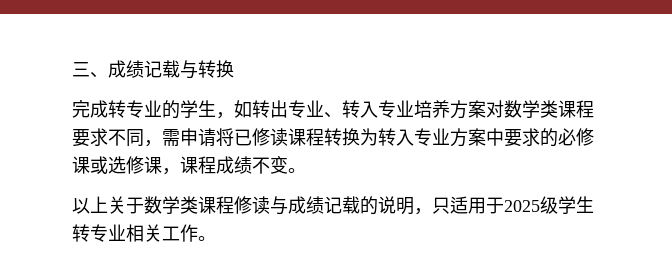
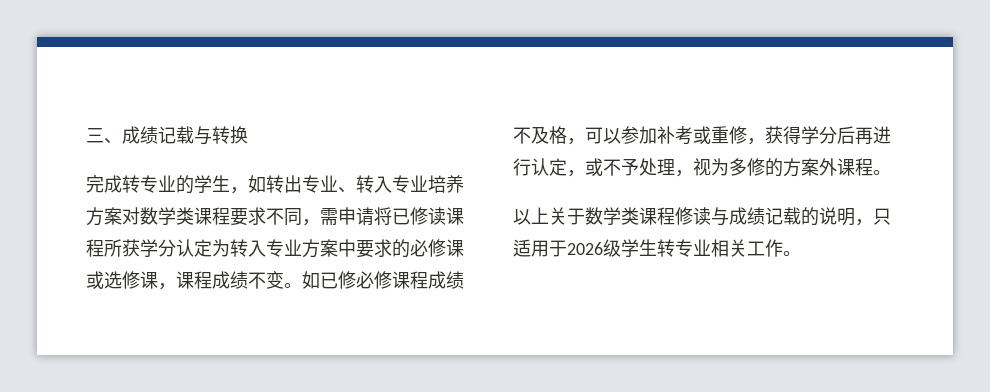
[324,128,360,146] 转换 -> [104,239,212,257] 所获学分认定
(306, 170) none -> [302,271,464,289] [513,126,891,145] [513,158,891,177] 如已修必修课程成绩不及格，可以参加补考或重修，获得学分后再进行认定，或不予处理，视为多修的方案外课程。
[504,200,540,212] 2025 -> [567,242,603,255] 2026

